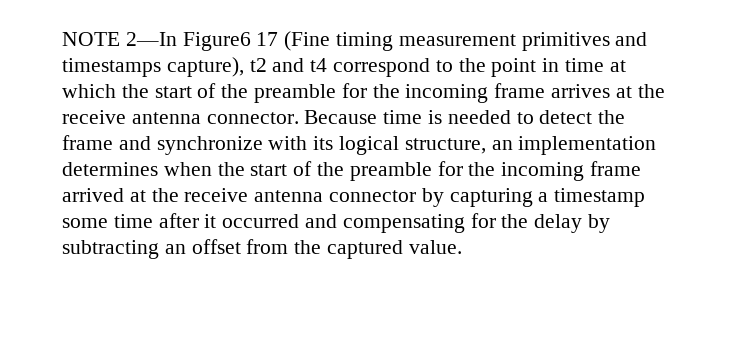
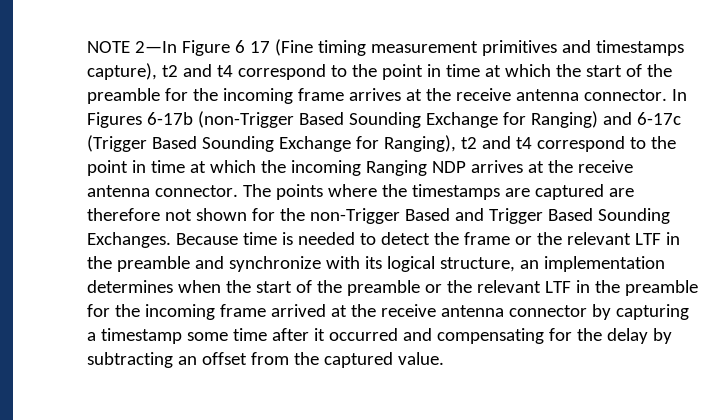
[182,32,251,51] Figure6 -> [181,40,245,56] Figure 6
(299, 118) none -> [671,89,687,101] [87,111,681,128] [87,135,676,152] [87,160,633,176] [87,184,634,200] [87,208,670,224] [87,232,171,248] In Figures 6-17b (non-Trigger Based Sounding Exchange for Ranging) and 6-17c (Trigger Based Sounding Exchange for Ranging), t2 and t4 correspond to the point in time at which the incoming Ranging NDP arrives at the receive antenna connector. The points where the timestamps are captured are therefore not shown for the non-Trigger Based and Trigger Based Sounding Exchanges.
(113, 142) none -> [514,232,680,245] [87,256,190,272] or the relevant LTF in the preamble
(432, 171) none -> [424,280,698,296] or the relevant LTF in the preamble

